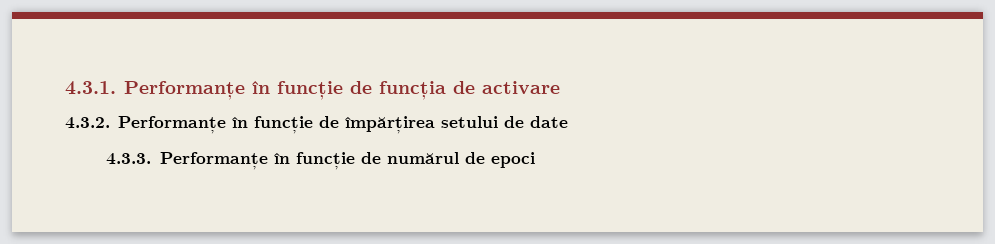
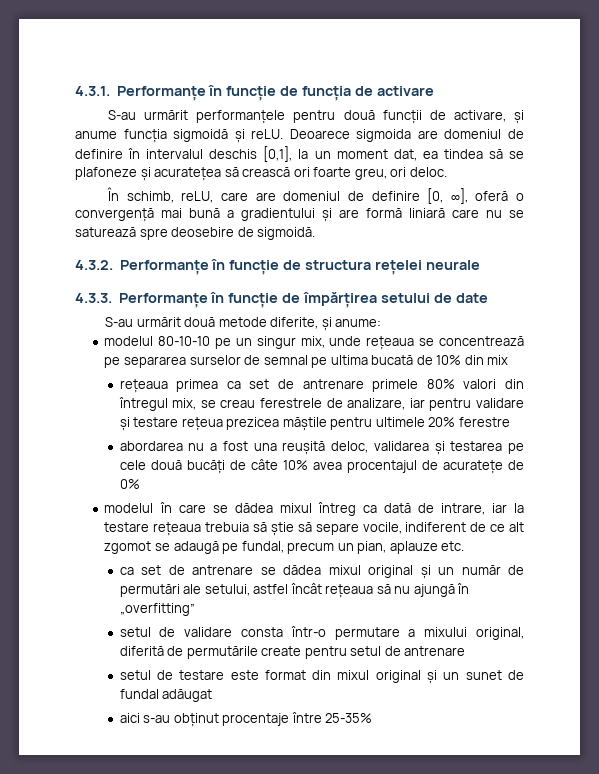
[65,117,110,129] 4.3.2. -> [108,110,524,124] [75,129,524,143] [75,146,524,162] [75,167,447,181] [107,187,525,204] [75,208,524,222] [75,227,316,240] [75,259,480,275] [75,293,112,303] S-au urmărit performanțele pentru două funcții de activare, și anume funcția sigmoidă și reLU. Deoarece sigmoida are domeniul de definire în intervalul deschis [0,1], la un moment dat, ea tindea să se plafoneze și acuratețea să crească ori foarte greu, ori deloc. // În schimb, reLU, care are domeniul de definire [0, ∞], oferă o convergență mai bună a gradientului și are formă liniară care nu se saturează spre deosebire de sigmoidă. // 4.3.2. Performanțe în funcție de structura rețelei neurale // 4.3.3.
[106,152,535,170] 4.3.3. Performanțe în funcție de numărul de epoci -> [105,317,382,331] [104,336,524,350] [104,355,509,368] [119,379,524,393] [118,397,524,411] [119,417,510,431] [119,441,524,455] [119,459,524,474] [119,479,140,489] [104,502,525,516] [104,522,524,536] [104,541,465,554] [119,565,524,579] [119,583,470,598] [119,603,195,616] [119,626,524,640] [119,646,466,659] [119,670,524,684] [119,689,213,702] [119,712,373,727] S-au urmărit două metode diferite, și anume: // modelul 80-10-10 pe un singur mix, unde rețeaua se concentrează pe separarea surselor de semnal pe ultima bucată de 10% din mix // rețeaua primea ca set de antrenare primele 80% valori din întregul mix, se creau ferestrele de analizare, iar pentru validare și testare rețeua prezicea măștile pentru ultimele 20% ferestre // abordarea nu a fost una reușită deloc, validarea și testarea pe cele două bucăți de câte 10% avea procentajul de acuratețe de 0% // modelul în care se dădea mixul întreg ca dată de intrare, iar la testare rețeaua trebuia să știe să separe vocile, indiferent de ce alt zgomot se adaugă pe fundal, precum un pian, aplauze etc. // ca set de antrenare se dădea mixul original și un număr de permutări ale setului, astfel încât rețeaua să nu ajungă în „overfitting” // setul de validare consta într-o permutare a mixului original, diferită de permutările create pentru setul de antrenare // setul de testare este format din mixul original și un sunet de fundal adăugat // aici s-au obținut procentaje între 25-35%

